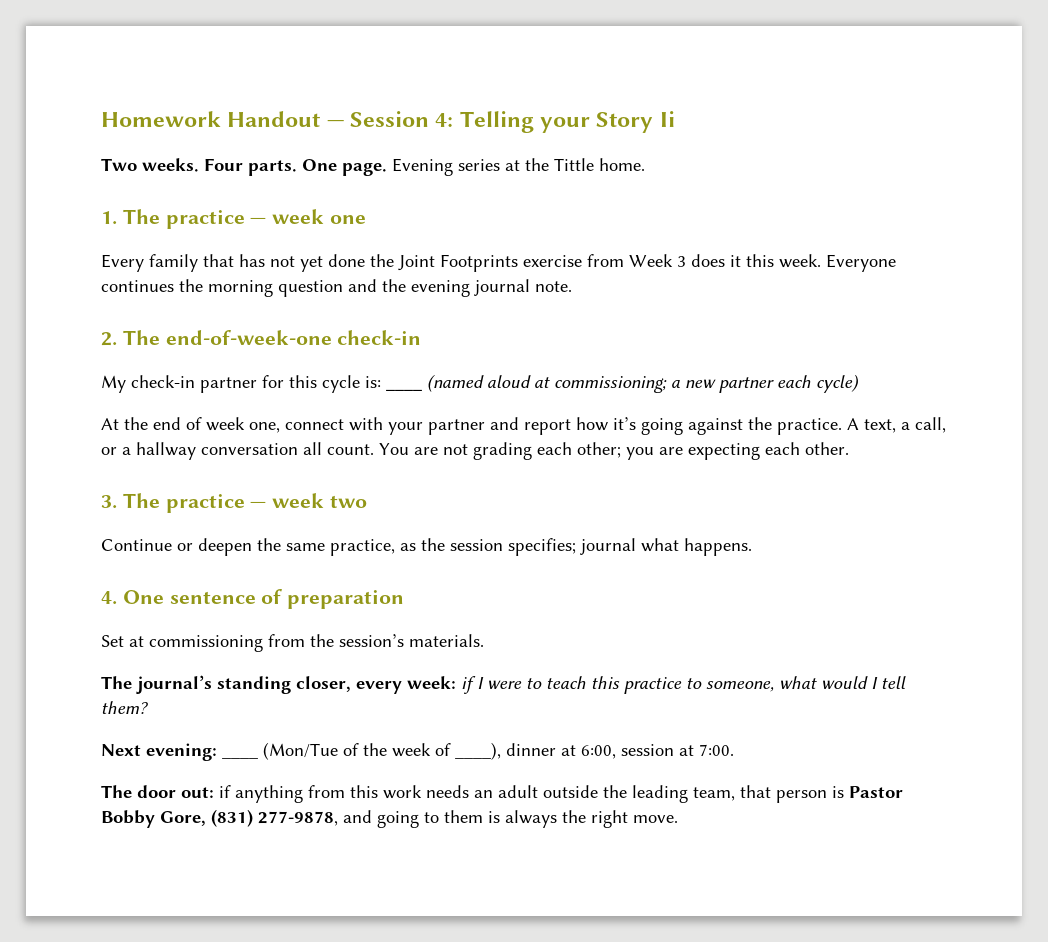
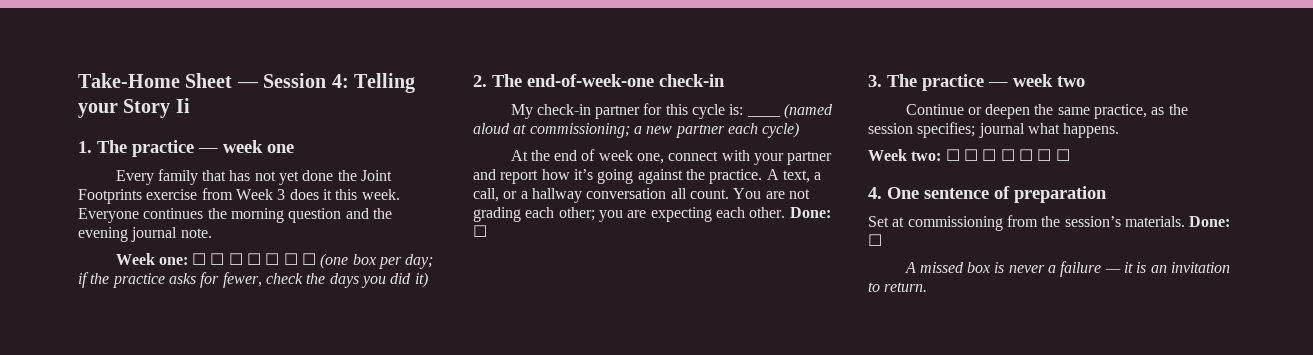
[101,111,321,127] Homework Handout -> [78,73,233,88] Take-Home Sheet
[101,158,645,176] // Two weeks. Four parts. One page. Evening series at the Tittle home. -> (190, 105) none
(572, 286) none -> [115,253,434,269] [78,272,428,288] // Week one: ☐ ☐ ☐ ☐ ☐ ☐ ☐ (one box per day; if the practice asks for fewer, check the days you did it)
(849, 448) none -> [789,207,831,218] [473,225,487,237] Done: ☐
(752, 547) none -> [868,149,1070,161] // Week two: ☐ ☐ ☐ ☐ ☐ ☐ ☐
[101,675,906,694] [101,701,149,714] [101,742,734,761] [101,785,903,803] [101,809,678,828] // The journal’s standing closer, every week: if I were to teach this practice to someone, what would I tell them? // Next evening: ____ (Mon/Tue of the week of ____), dinner at 6:00, session at 7:00. // The door out: if anything from this work needs an adult outside the leading team, that person is Pastor Bobby Gore, (831) 277-9878, and going to them is always the right move. -> [1189,216,1231,227] [868,234,882,246] [904,261,1231,277] [868,282,928,292] Done: ☐ // A missed box is never a failure — it is an invitation to return.

